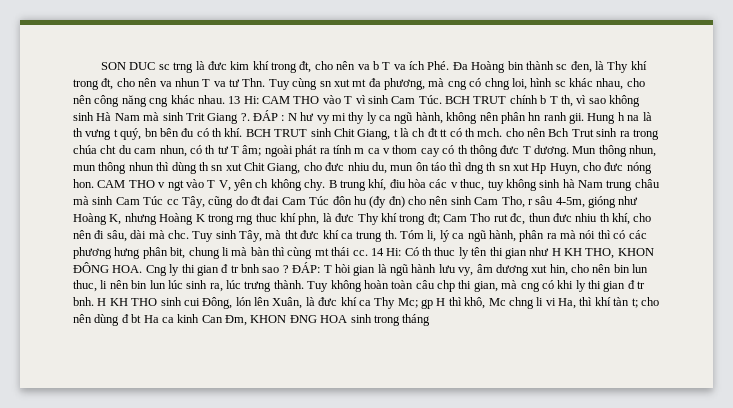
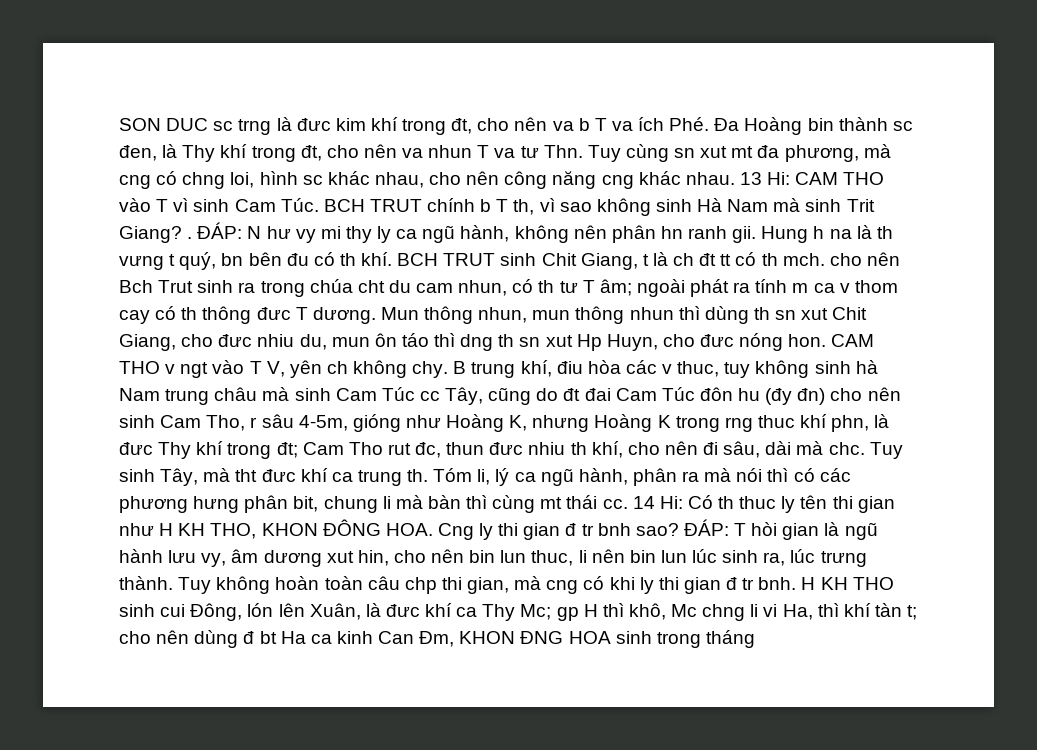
[207,110,285,124] Giang ?. ĐÁP : -> [119,222,243,243] Giang? . ĐÁP:
[262,265,289,273] sao ? -> [635,523,679,536] sao?

